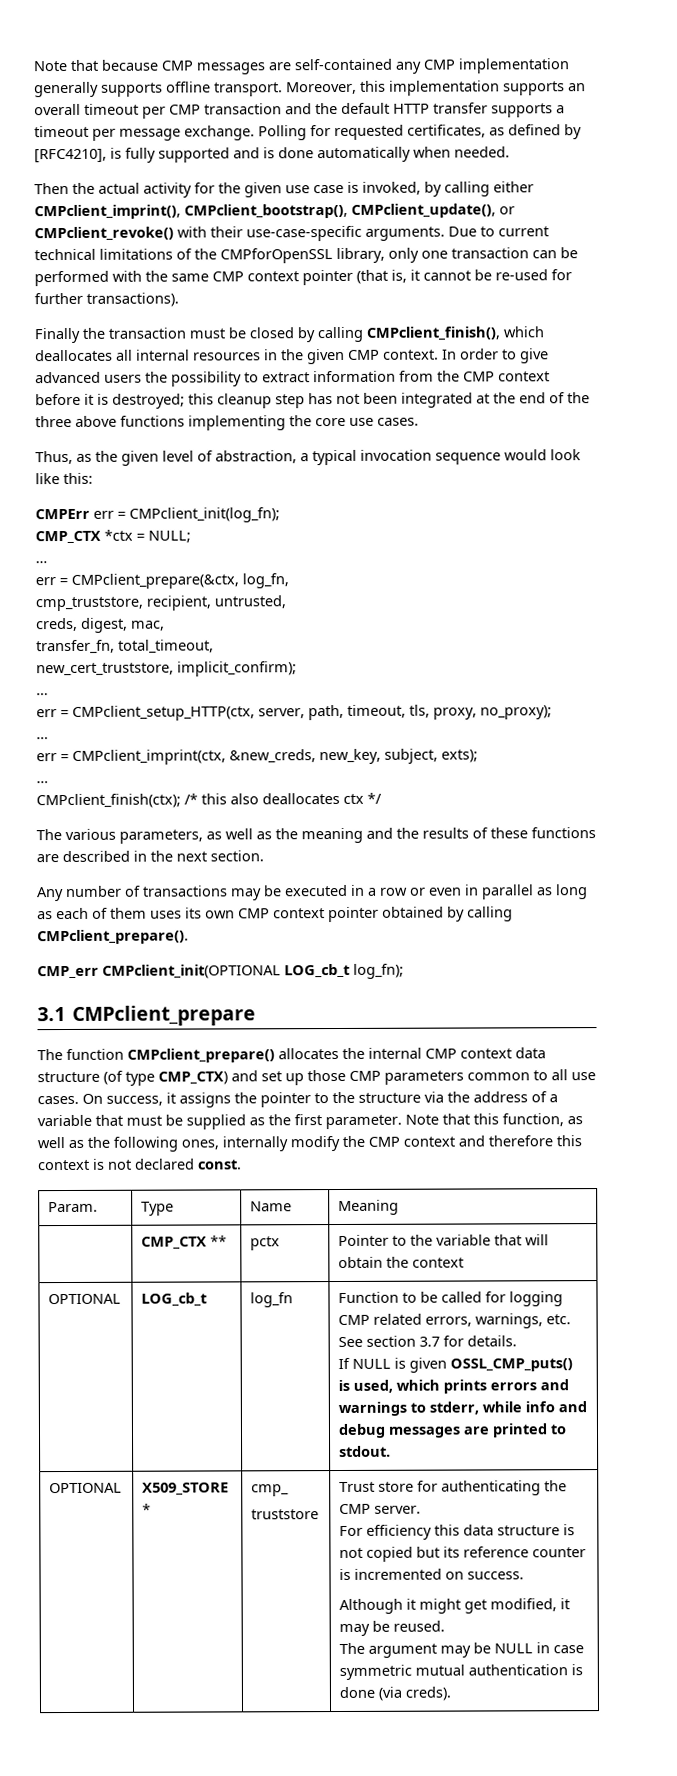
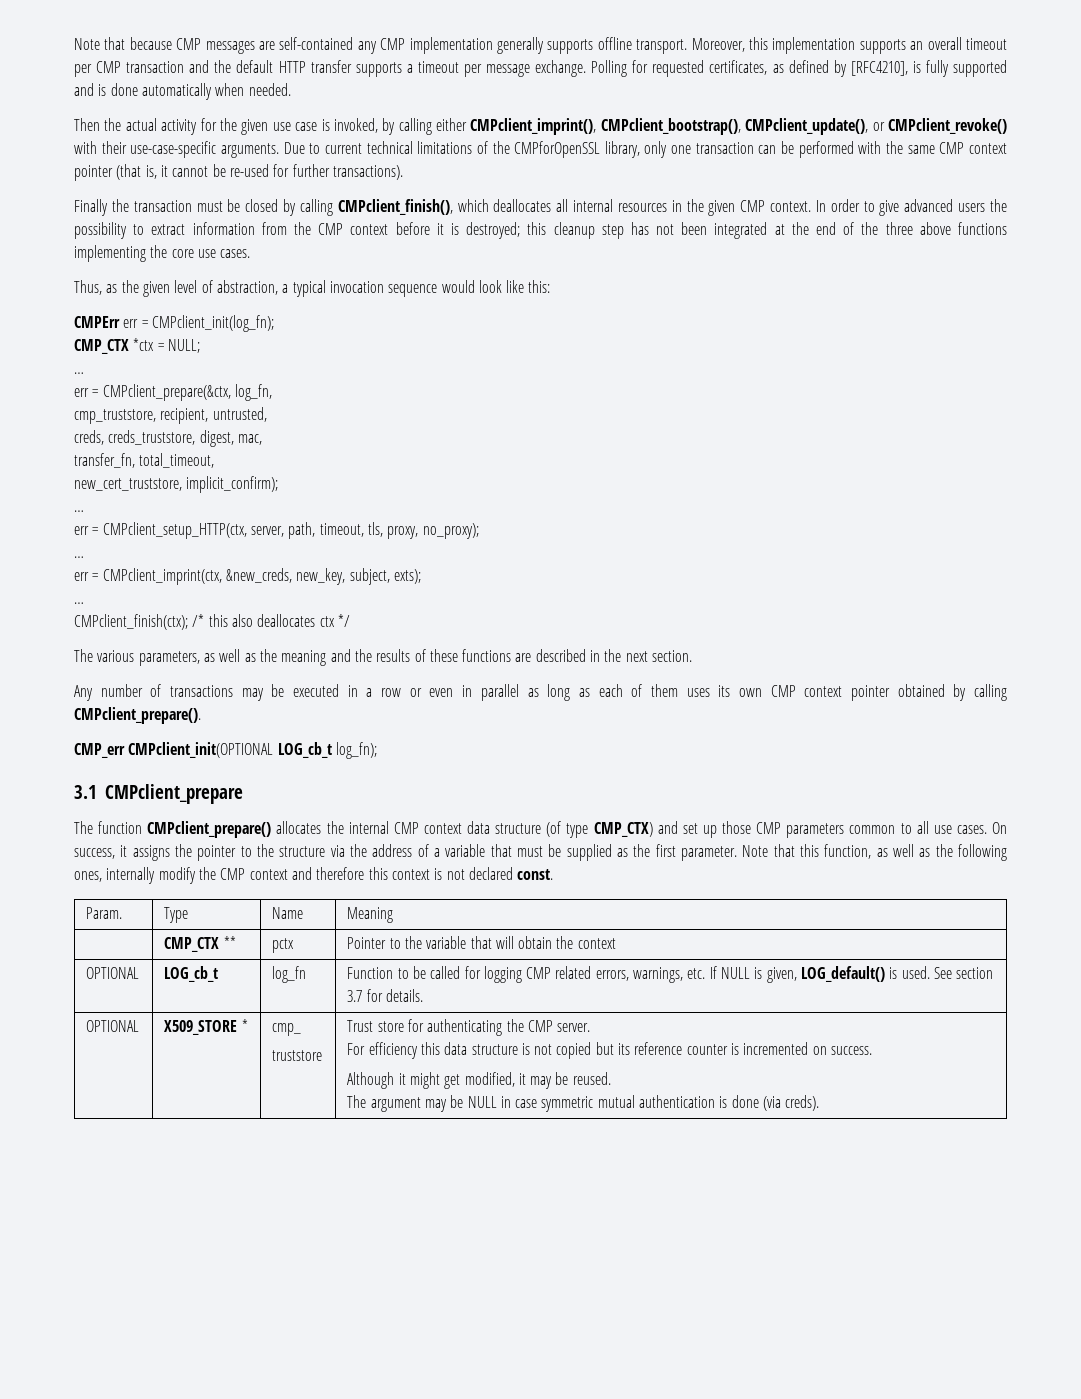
(78, 624) none -> [108,430,196,445] creds_truststore,
(572, 1319) none -> [709,966,930,983] If NULL is given, LOG_default() is used.
[338,1357,574,1373] [338,1379,570,1394] [338,1401,588,1417] [338,1423,568,1439] [339,1445,392,1458] // If NULL is given OSSL_CMP_puts() is used, which prints errors and warnings to stderr, while info and debug messages are printed to stdout. -> (423, 995) none

